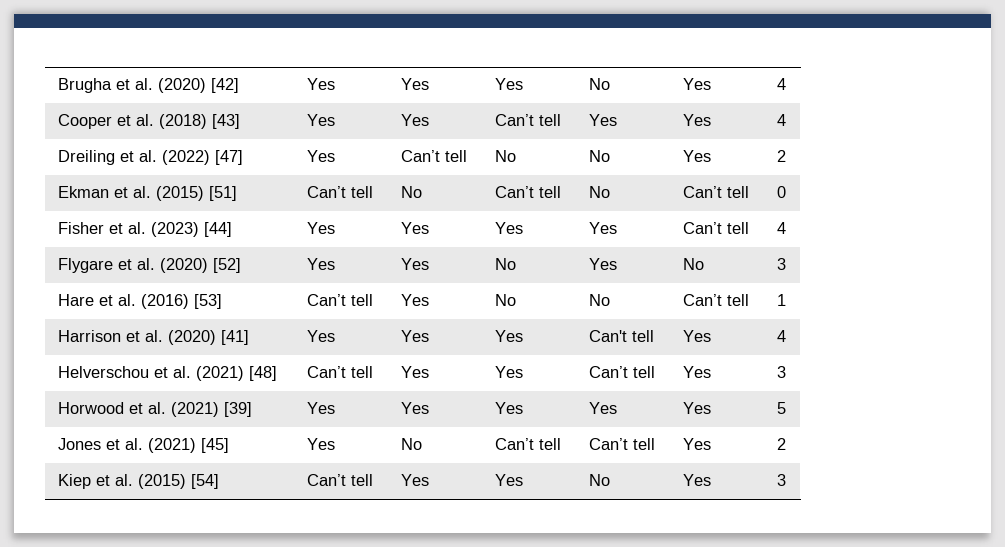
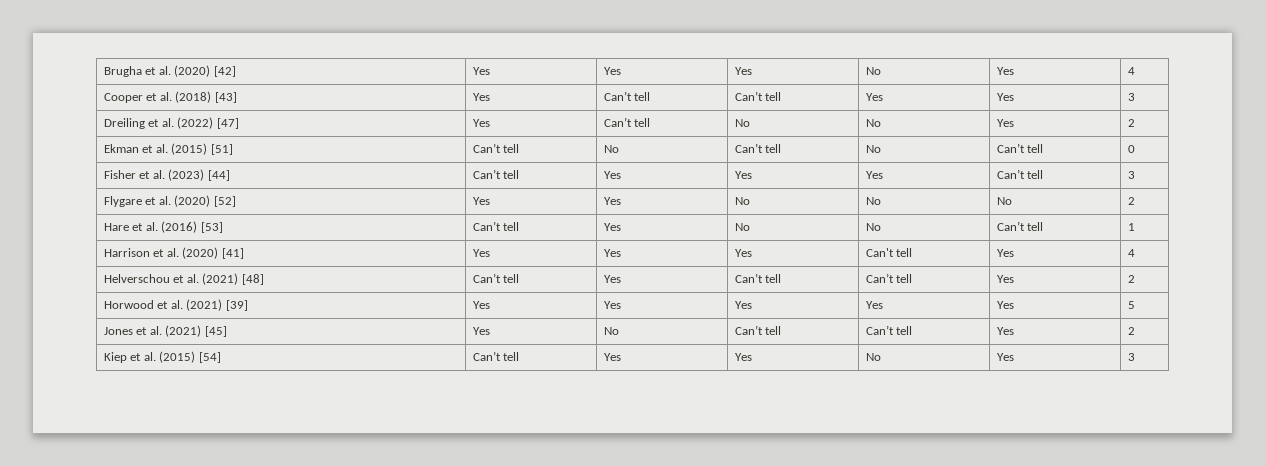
[401,114,430,126] [495,114,562,126] [589,114,618,126] [683,114,712,126] [777,114,787,126] Yes | Can’t tell | Yes | Yes | 4 -> [603,91,651,101] [734,91,782,101] [865,93,883,101] [996,93,1014,101] [1127,93,1135,101] Can’t tell | Can’t tell | Yes | Yes | 3
[307,222,336,234] [401,222,430,234] [495,222,524,234] [589,222,618,234] [683,222,750,234] [777,222,787,234] Yes | Yes | Yes | Yes | Can’t tell | 4 -> [472,169,520,179] [603,171,621,179] [734,171,752,179] [865,171,883,179] [996,169,1044,179] [1127,171,1135,179] Can’t tell | Yes | Yes | Yes | Can’t tell | 3
[589,258,618,270] [683,258,705,270] [777,258,787,270] Yes | No | 3 -> [865,197,881,205] [996,197,1012,205] [1127,197,1135,205] No | No | 2
[495,366,524,378] [589,366,656,378] [683,366,712,378] [777,366,787,378] Yes | Can’t tell | Yes | 3 -> [734,273,782,283] [865,273,913,283] [996,275,1014,283] [1127,275,1135,283] Can’t tell | Can’t tell | Yes | 2

